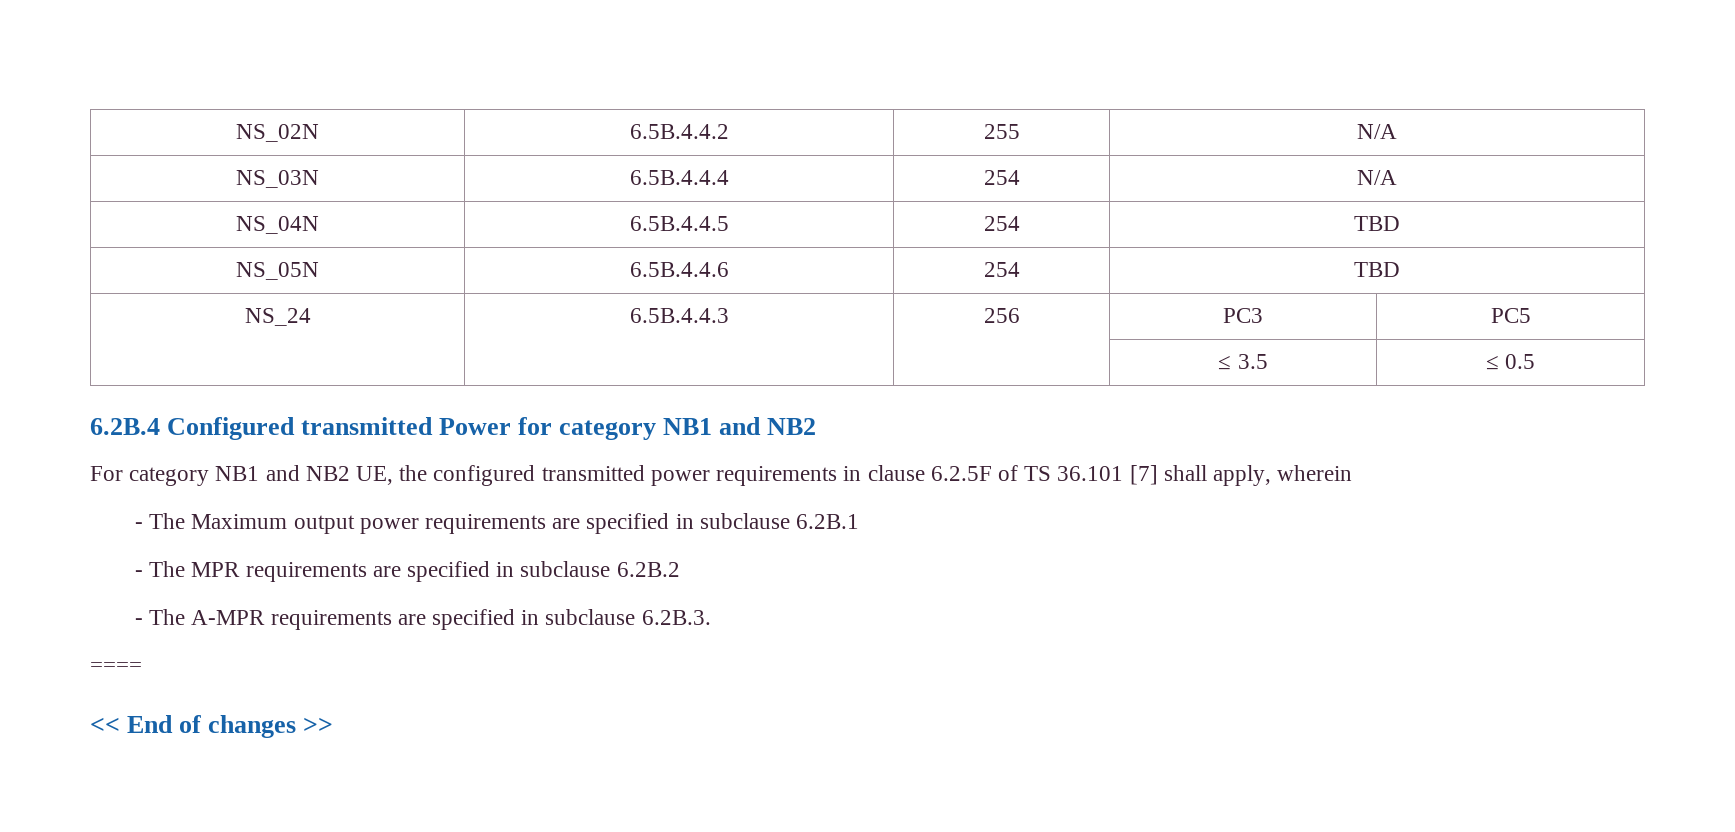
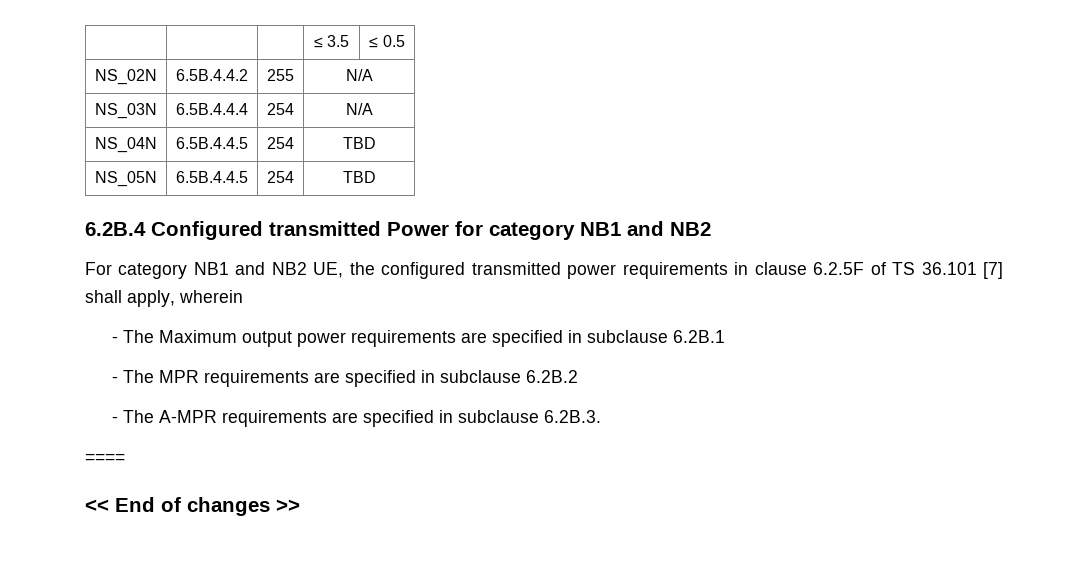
(236, 133) none -> [313,35,350,48] [369,35,405,48] | | | ≤ 3.5 | ≤ 0.5 //
[629,262,729,277] [983,262,1020,277] [1354,262,1400,277] [244,308,311,326] [629,308,729,323] [983,308,1020,323] [1223,308,1263,323] [1490,308,1531,323] [1218,354,1268,370] [1485,354,1536,370] 6.5B.4.4.6 | 254 | TBD // NS_24 | 6.5B.4.4.3 | 256 | PC3 | PC5 // | | | ≤ 3.5 | ≤ 0.5 -> [176,171,248,183] [267,171,294,183] [342,171,376,183] 6.5B.4.4.5 | 254 | TBD

